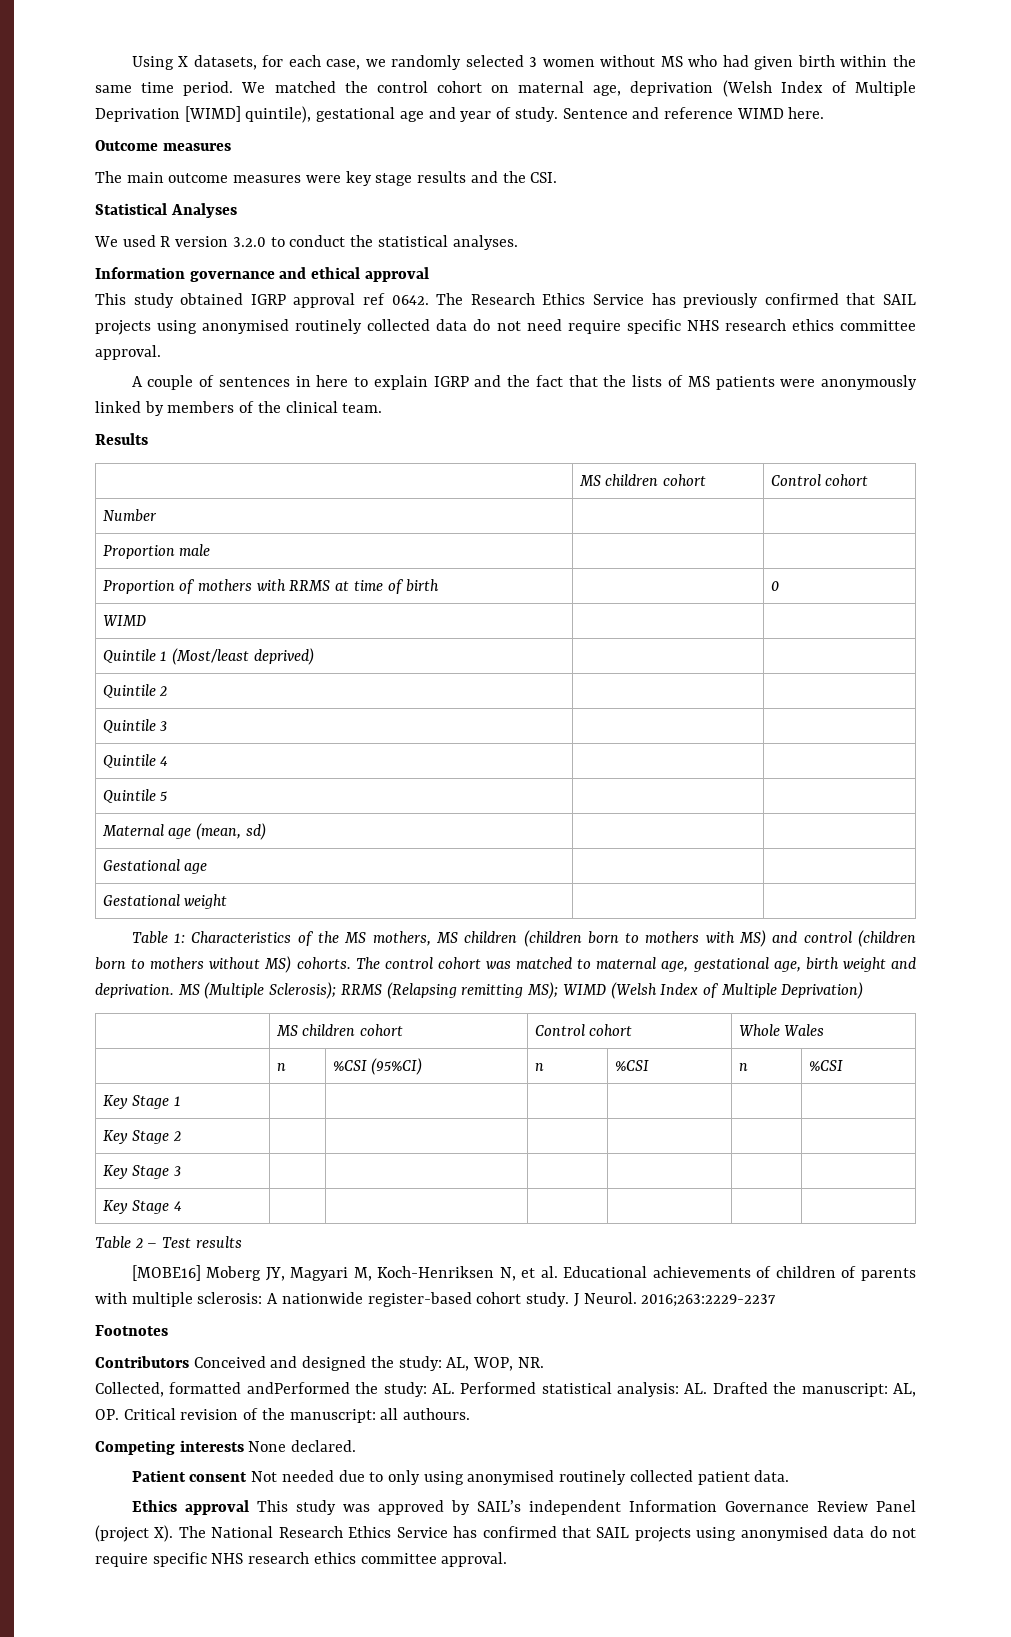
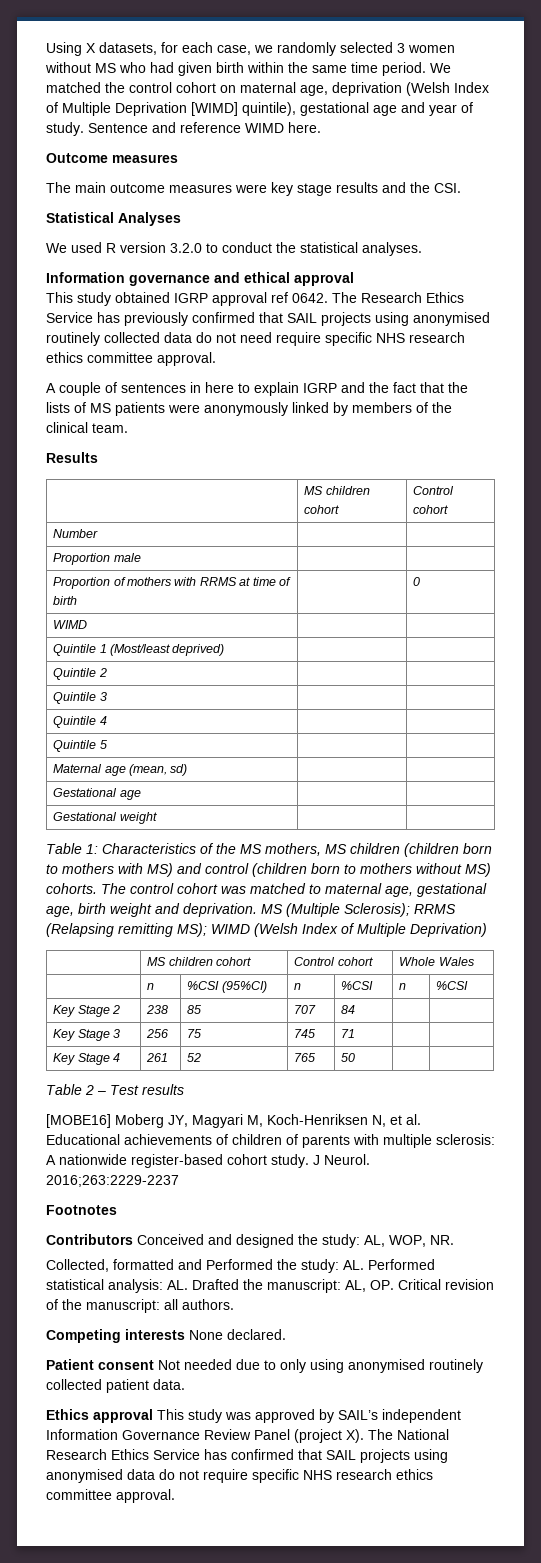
[102,1095,182,1109] // Key Stage 1 | | | | | | -> (469, 985) none
(182, 1136) | | | -> [146,1005,169,1014] [187,1005,202,1014] [294,1005,317,1014] [341,1005,356,1014] 238 | 85 | 707 | 84
(182, 1171) | | | -> [146,1029,169,1038] [187,1029,202,1038] [294,1029,316,1038] [341,1029,356,1038] 256 | 75 | 745 | 71
(183, 1206) | | | -> [146,1053,169,1062] [187,1053,202,1062] [294,1053,316,1062] [341,1053,356,1062] 261 | 52 | 765 | 50
[246,1382,350,1394] andPerformed -> [178,1259,273,1270] and Performed
[403,1408,471,1420] authours. -> [182,1299,234,1310] authors.

